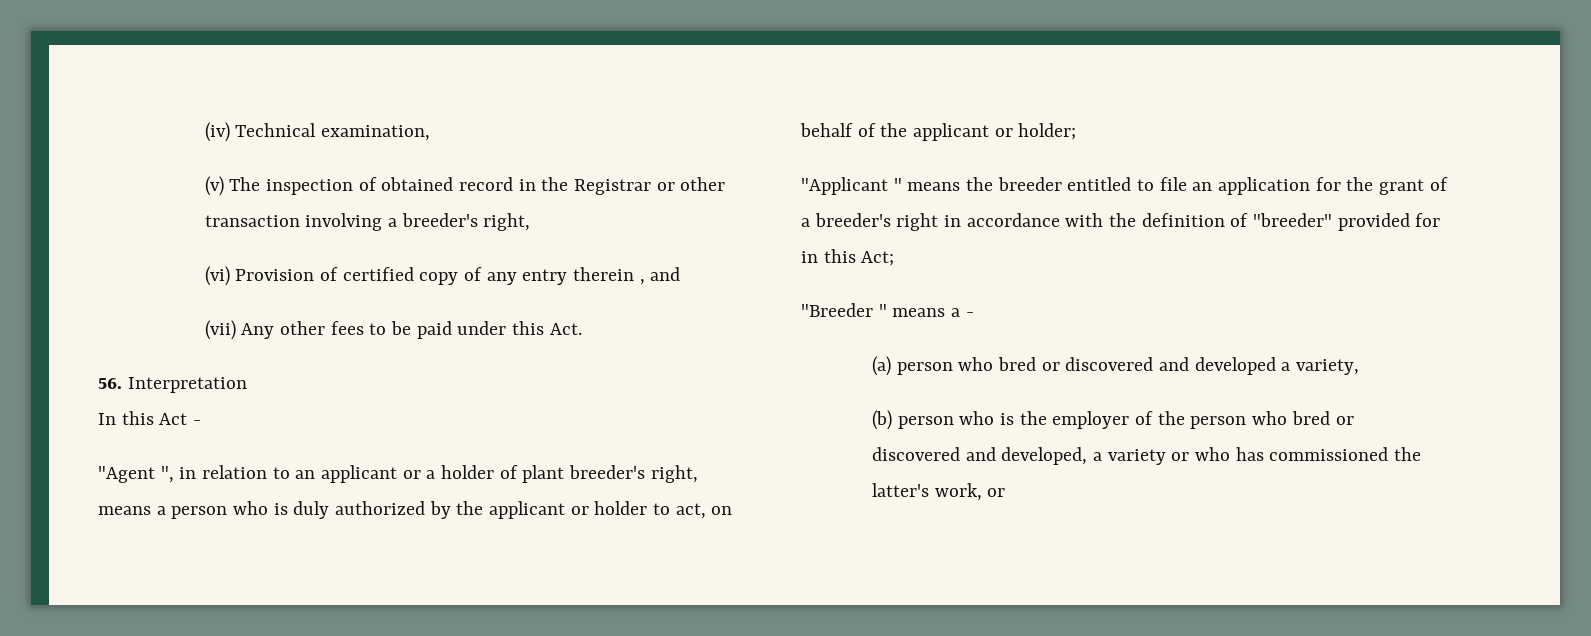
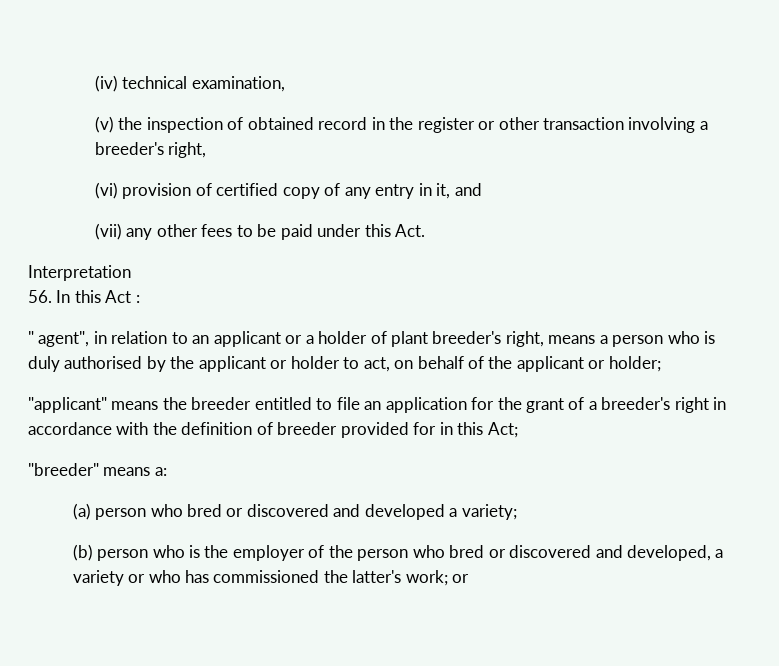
[235,123,317,137] Technical -> [122,76,188,89] technical
[229,177,261,191] The -> [118,117,143,130] the
[574,179,652,195] Registrar -> [417,117,475,133] register
[235,269,315,281] Provision -> [122,183,192,199] provision
[573,267,645,285] therein , -> [418,183,451,199] in it,
[241,323,275,339] Any -> [126,228,153,240] any
[98,378,122,389] 56. -> (426, 230) none
(247, 385) none -> [28,290,52,303] 56.
[193,420,202,425] [98,466,174,483] - // "Agent ", -> [135,295,140,303] [28,331,90,347] : // " agent",
[335,501,426,515] authorized -> [64,356,143,369] authorised
[801,177,902,195] "Applicant " -> [28,397,107,413] "applicant"
[1253,213,1333,227] "breeder" -> [277,422,338,435] breeder
[801,303,974,317] "Breeder " means a - -> [28,463,167,476] "breeder" means a:
[1296,359,1360,375] variety, -> [461,504,517,520] variety;
[934,483,982,501] work, -> [405,570,448,586] work;

